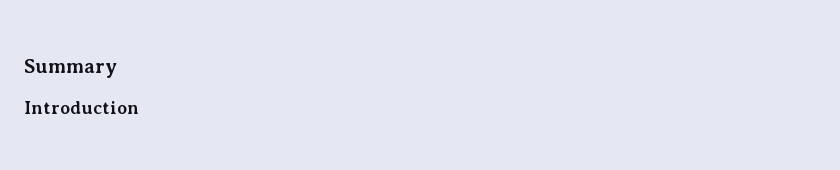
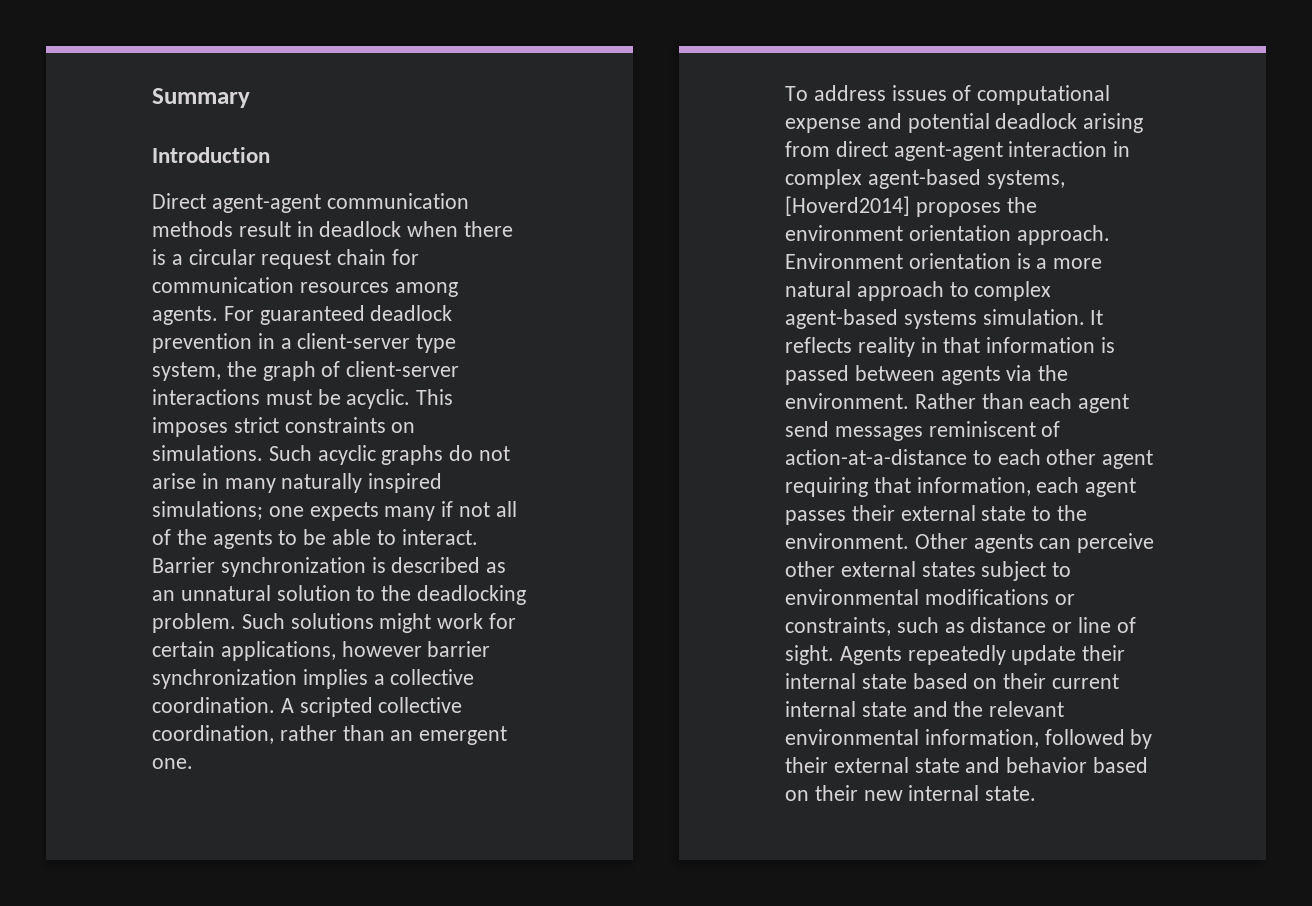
(139, 107) none -> [152,193,469,213] [152,221,514,237] [152,249,420,269] [152,277,458,297] [152,305,453,325] [152,333,457,353] [152,361,460,381] [152,389,454,409] [152,417,416,437] [152,445,511,465] [152,473,443,493] [152,501,517,521] [152,529,478,549] [152,557,507,577] [152,585,527,605] [152,613,517,633] [152,641,491,661] [152,669,475,689] [152,697,463,717] [152,725,508,745] [152,758,193,769] [785,85,1111,105] [785,113,1144,133] [785,141,1131,161] [785,169,1065,189] [785,196,1037,217] [785,225,1110,245] [785,253,1103,269] [785,281,1052,301] [785,309,1104,329] [785,337,1116,357] [785,365,1069,385] [785,393,1130,413] [785,421,1061,441] [785,449,1154,469] [785,477,1137,497] [785,505,1088,525] [785,533,1155,553] [785,561,1072,581] [785,589,1075,605] [785,617,1136,636] [785,645,1126,665] [785,673,1120,689] [785,701,1065,717] [785,729,1153,749] [785,757,1149,773] [785,785,1037,801] // Direct agent-agent communication methods result in deadlock when there is a circular request chain for communication resources among agents. For guaranteed deadlock prevention in a client-server type system, the graph of client-server interactions must be acyclic. This imposes strict constraints on simulations. Such acyclic graphs do not arise in many naturally inspired simulations; one expects many if not all of the agents to be able to interact. Barrier synchronization is described as an unnatural solution to the deadlocking problem. Such solutions might work for certain applications, however barrier synchronization implies a collective coordination. A scripted collective coordination, rather than an emergent one. // To address issues of computational expense and potential deadlock arising from direct agent-agent interaction in complex agent-based systems, [Hoverd2014] proposes the environment orientation approach. Environment orientation is a more natural approach to complex agent-based systems simulation. It reflects reality in that information is passed between agents via the environment. Rather than each agent send messages reminiscent of action-at-a-distance to each other agent requiring that information, each agent passes their external state to the environment. Other agents can perceive other external states subject to environmental modifications or constraints, such as distance or line of sight. Agents repeatedly update their internal state based on their current internal state and the relevant environmental information, followed by their external state and behavior based on their new internal state.

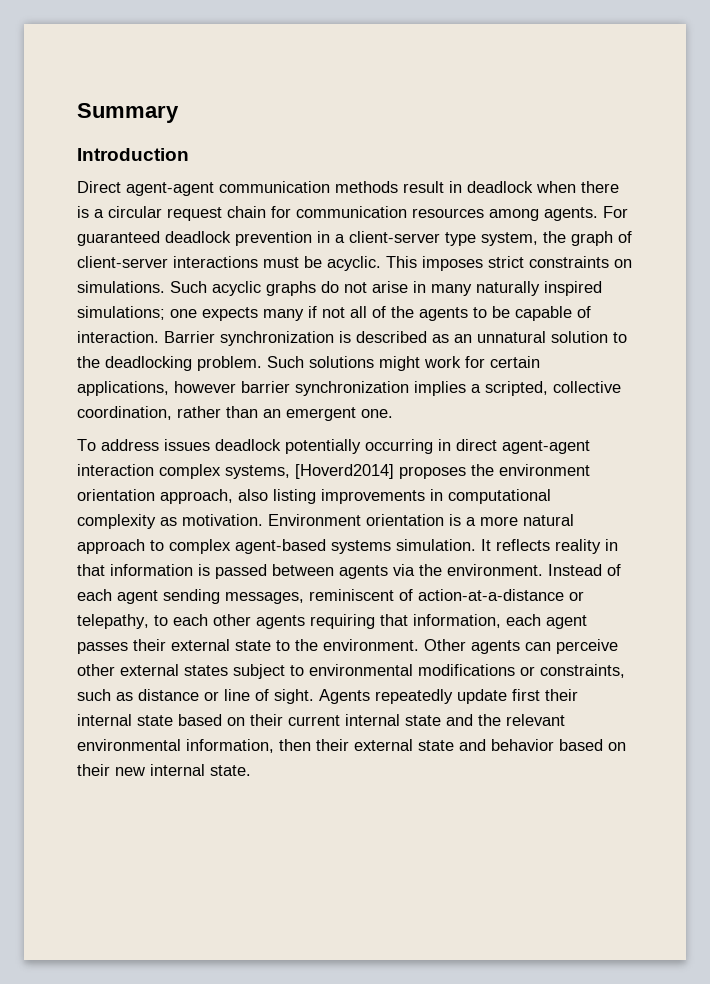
[332,529,478,545] able to interact. -> [515,306,591,321] [77,331,159,343] capable of interaction.
[390,669,475,685] [152,697,373,717] collective coordination. A scripted -> [485,381,548,396] scripted,
[952,85,1111,105] [785,113,1144,133] [785,141,1131,161] [785,169,981,189] of computational expense and potential deadlock arising from direct agent-agent interaction in complex agent-based -> [215,439,590,454] [77,464,221,479] deadlock potentially occurring in direct agent-agent interaction complex
[1016,225,1110,245] approach. -> [160,489,551,504] [77,514,263,529] approach, also listing improvements in computational complexity as motivation.
[914,393,1130,413] [785,421,923,441] Rather than each agent send messages -> [548,564,621,576] [77,589,304,604] Instead of each agent sending messages,
(967, 457) none -> [569,591,584,601] [77,614,149,629] or telepathy,
[1102,450,1154,469] agent -> [256,615,305,629] agents
(1077, 655) none -> [512,689,540,701] first
[1044,729,1153,749] followed by -> [279,739,311,751] then

